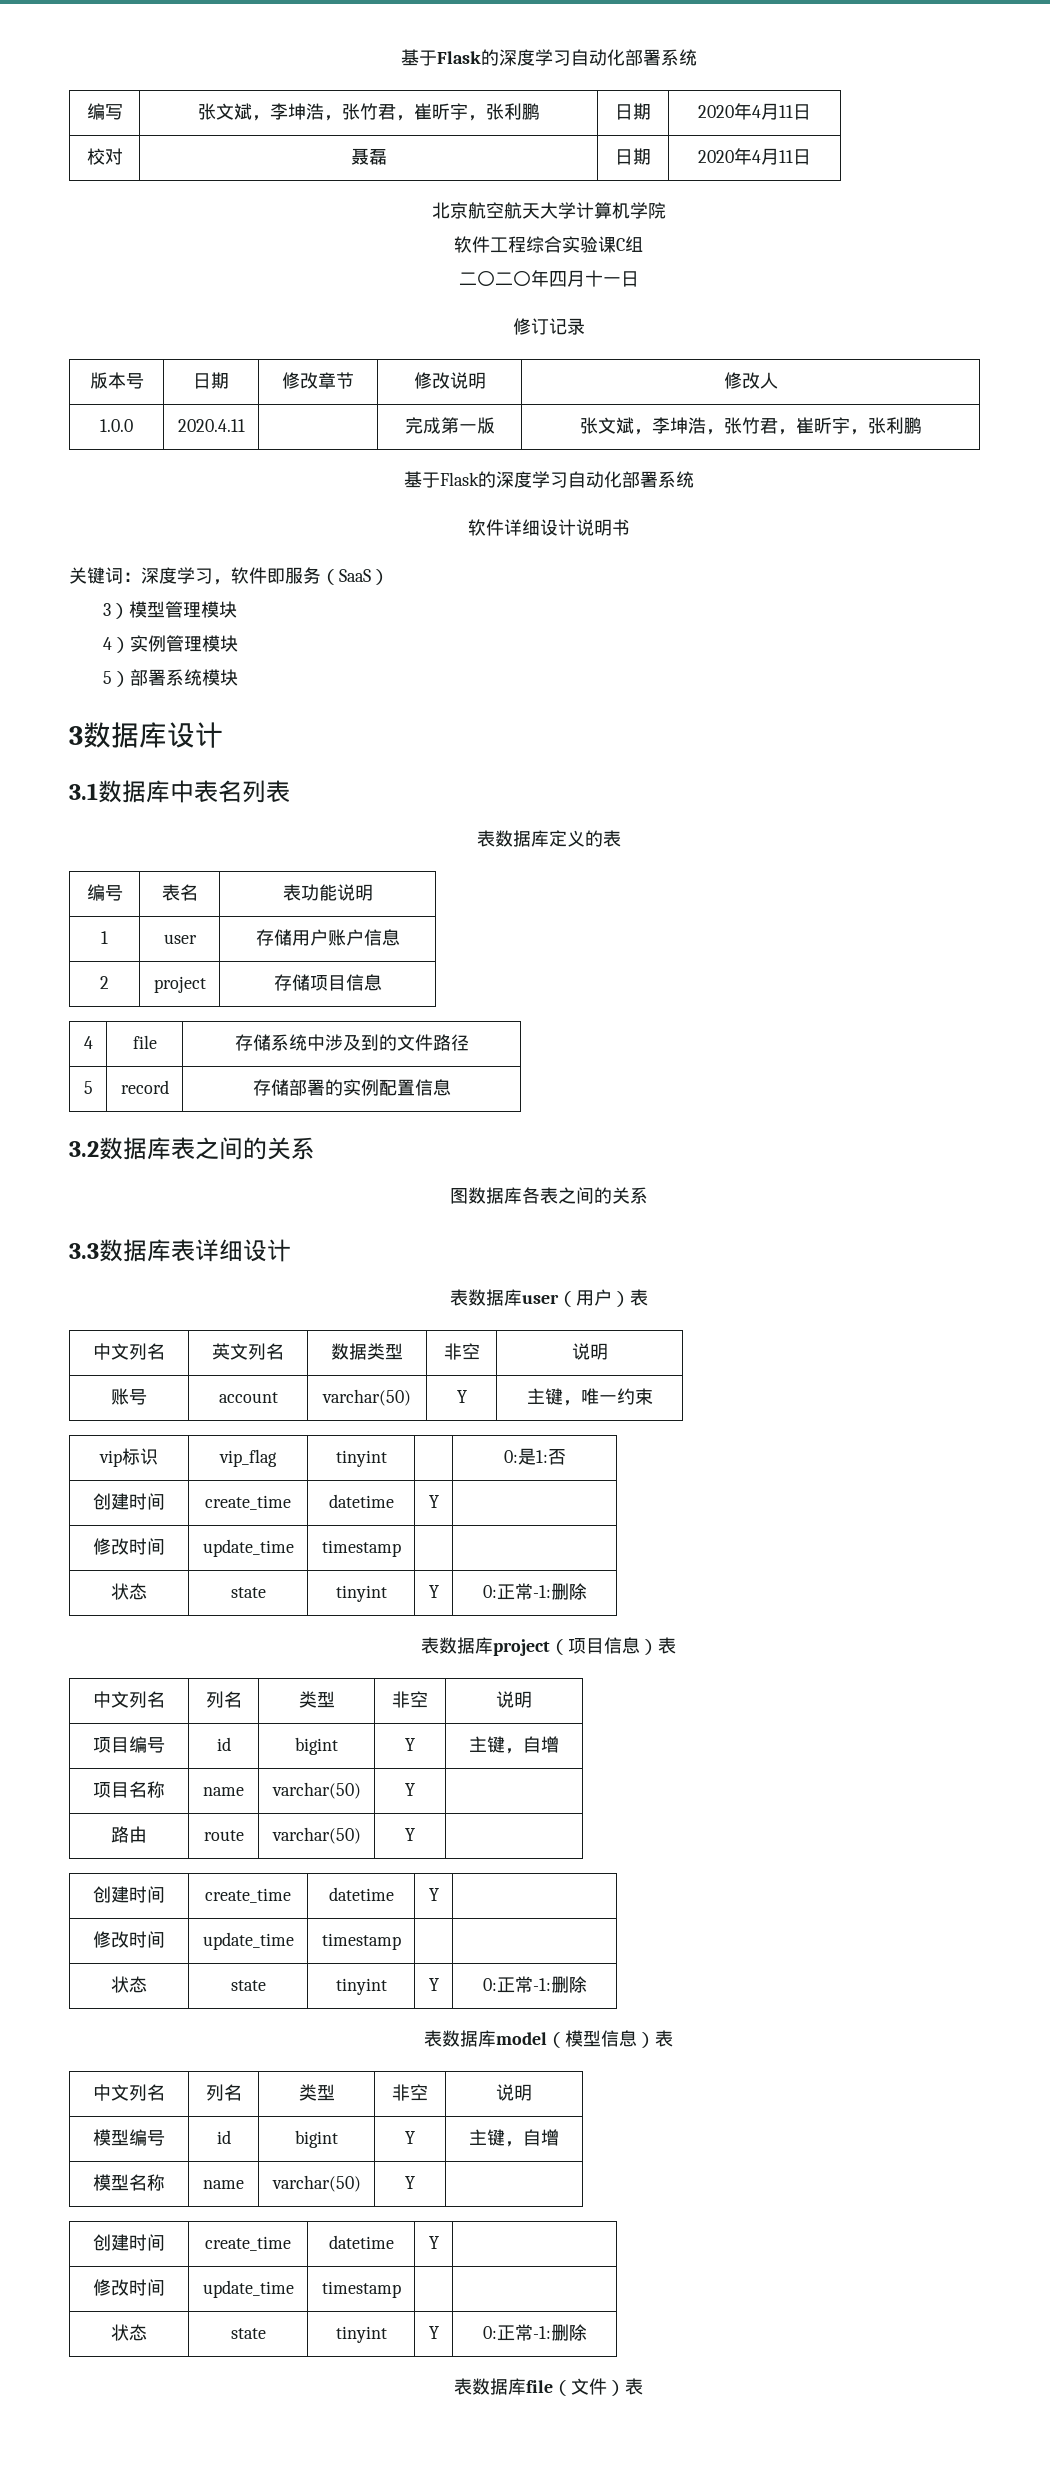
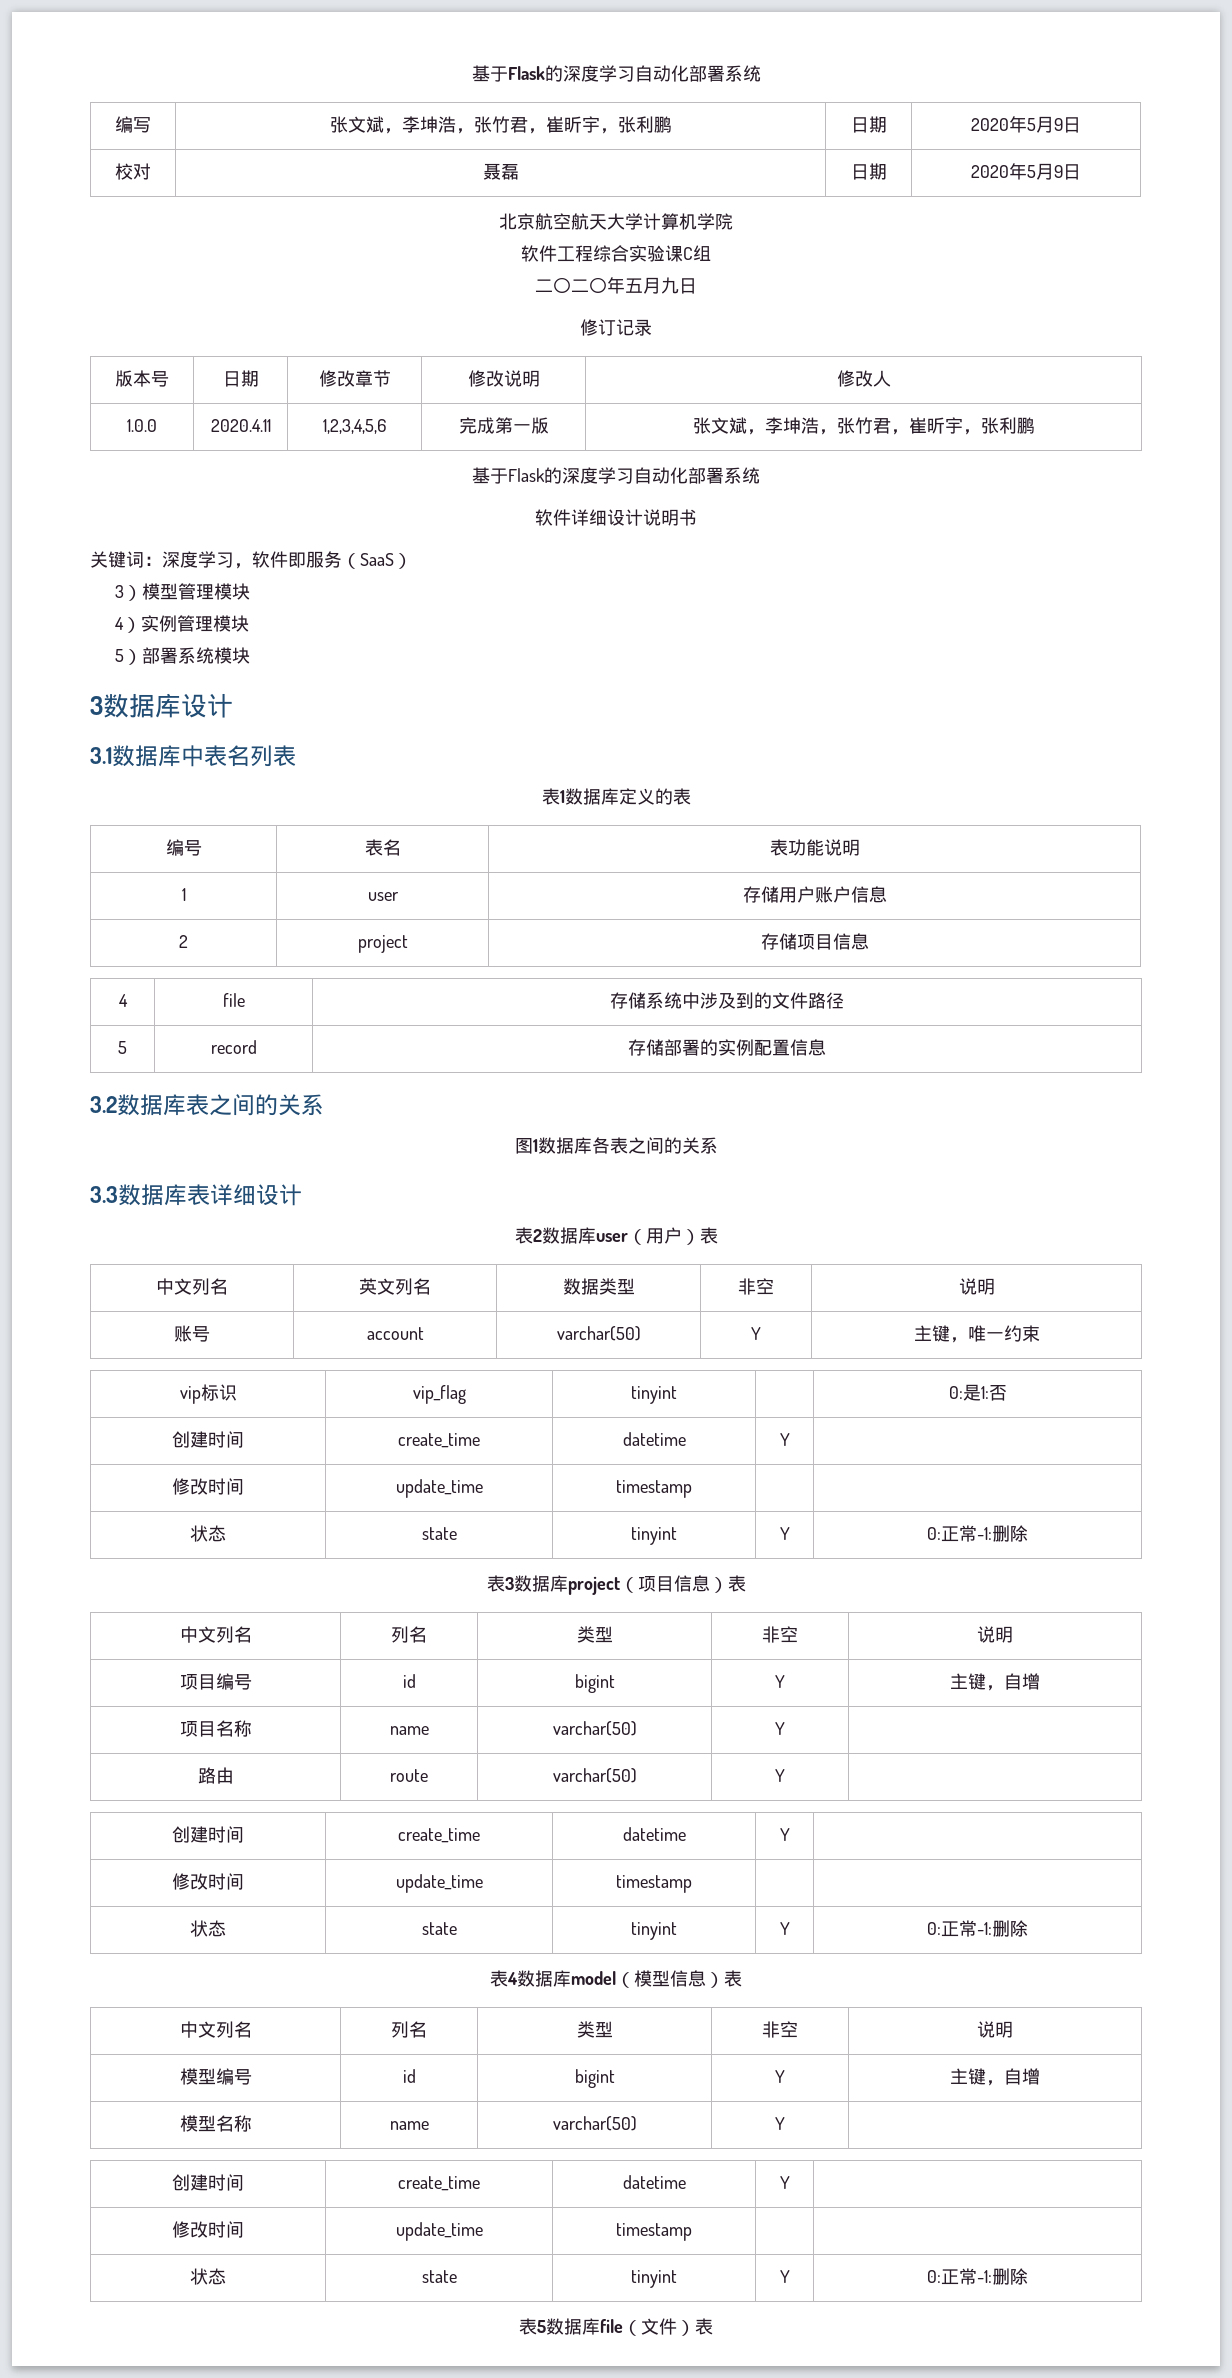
[752,103,793,120] 4月11 -> [1027,116,1063,133] 5月9
[752,148,793,165] 4月11 -> [1027,163,1063,180] 5月9
[548,270,621,287] 四月十一 -> [625,277,679,294] 五月九
(245, 425) none -> [323,419,386,434] 1,2,3,4,5,6
(495, 838) none -> [559,790,565,803] 1
(468, 1196) none -> [532,1139,538,1152] 1
(468, 1297) none -> [532,1229,542,1242] 2
(439, 1645) none -> [504,1577,514,1590] 3
(442, 2038) none -> [507,1972,518,1985] 4
(472, 2386) none -> [537,2320,546,2333] 5

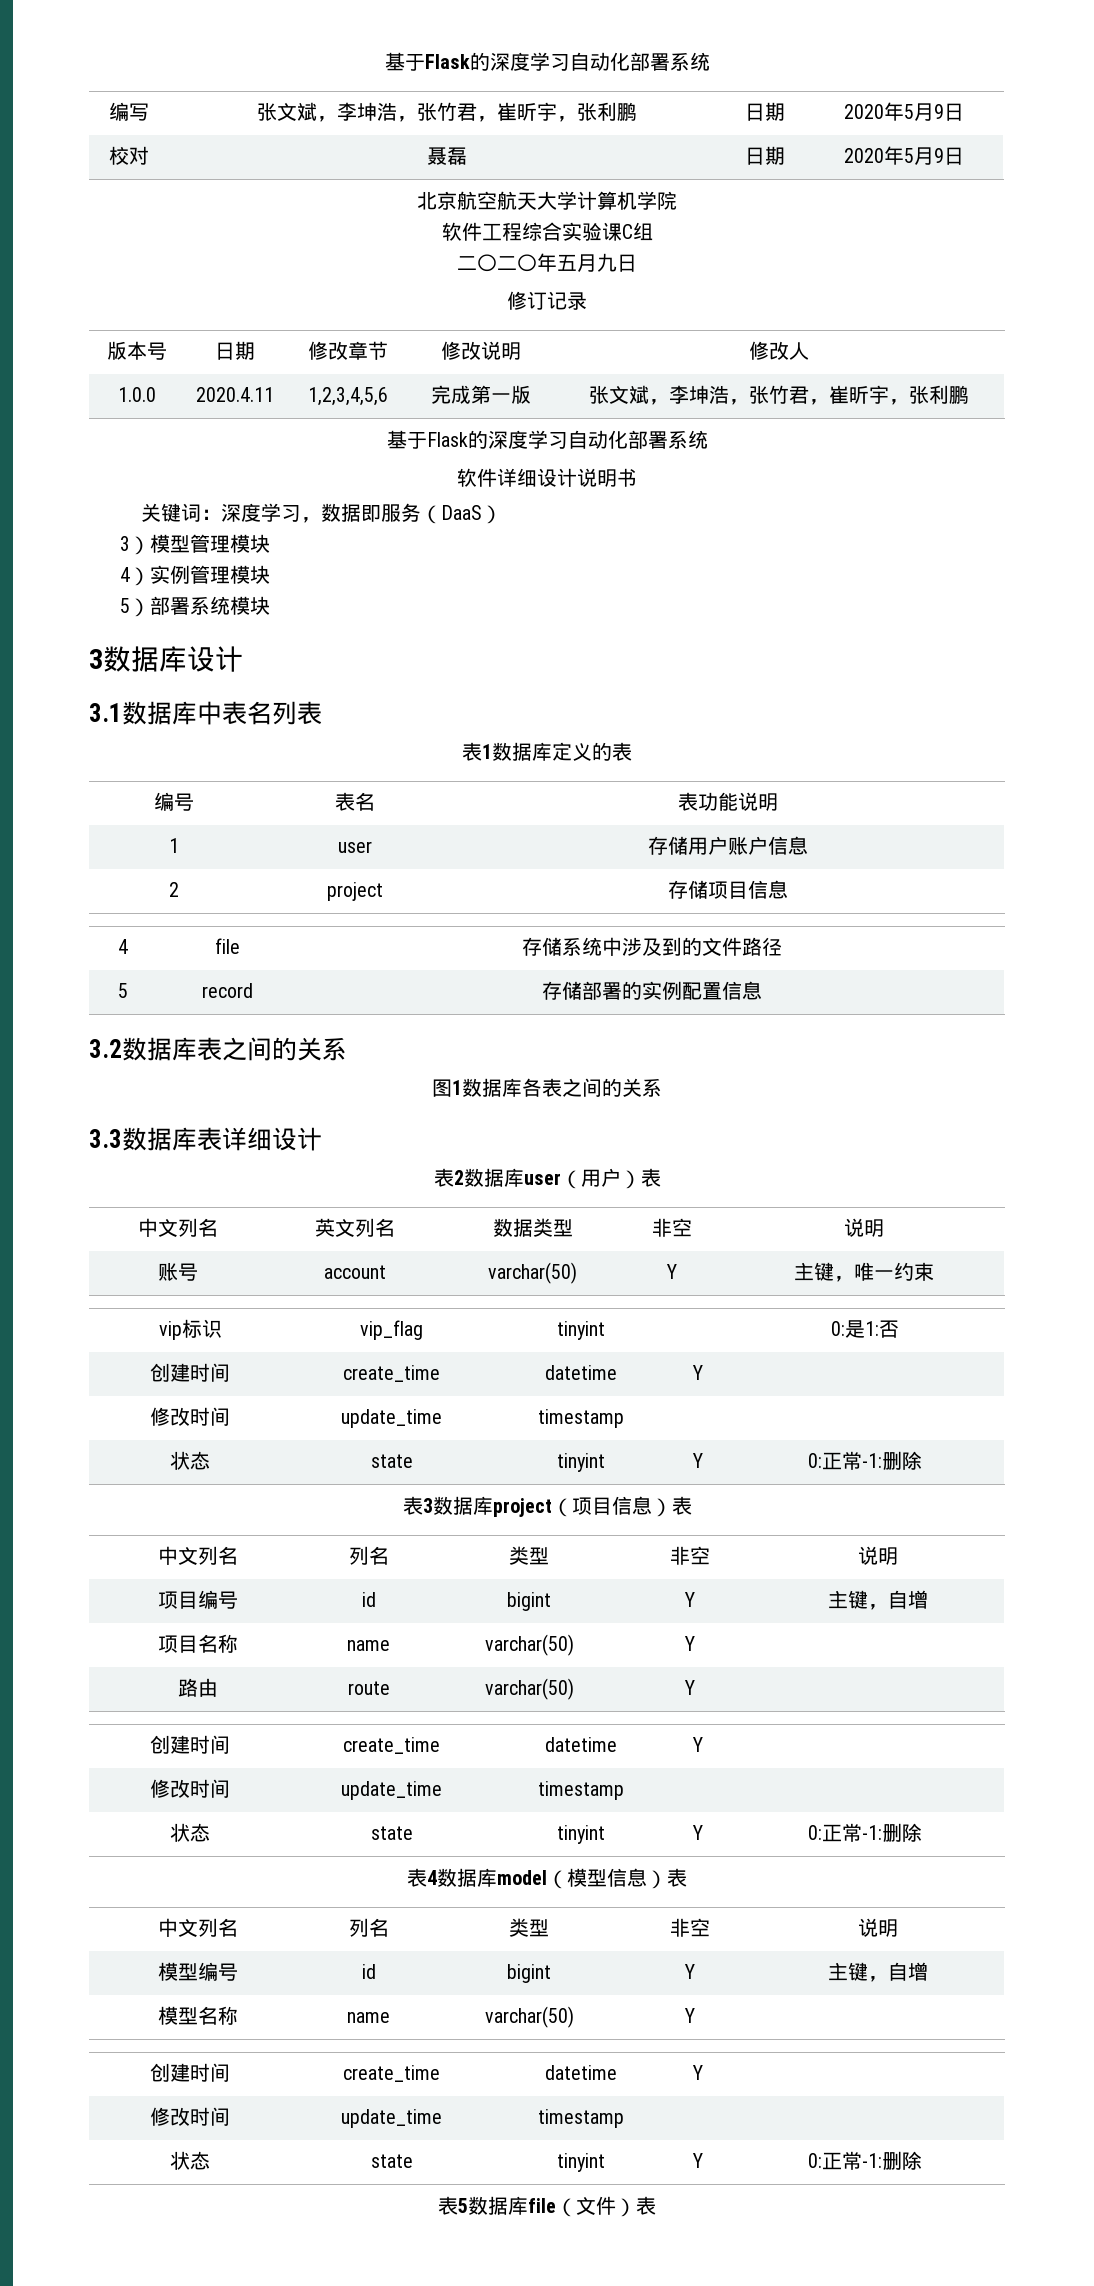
[252,551,288,568] 软件 -> [320,503,361,522] 数据
[360,553,394,566] SaaS -> [440,505,482,520] DaaS

